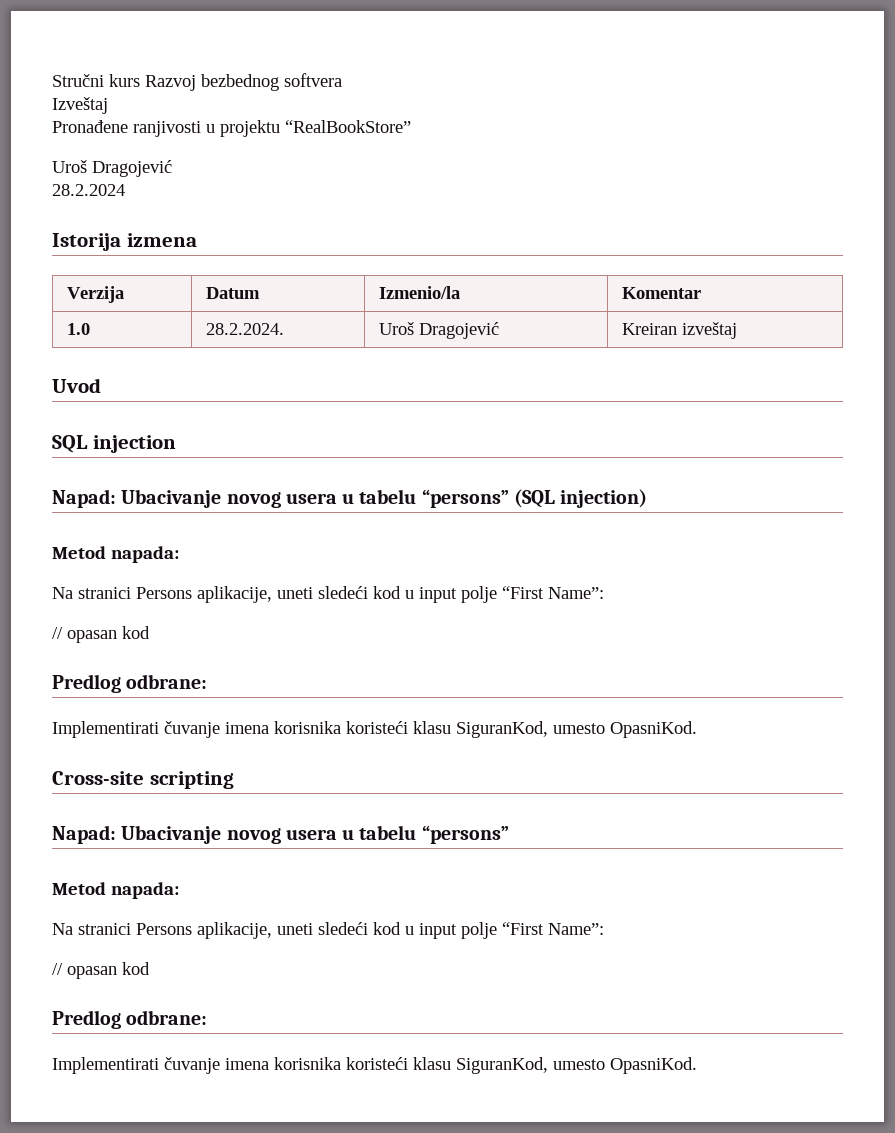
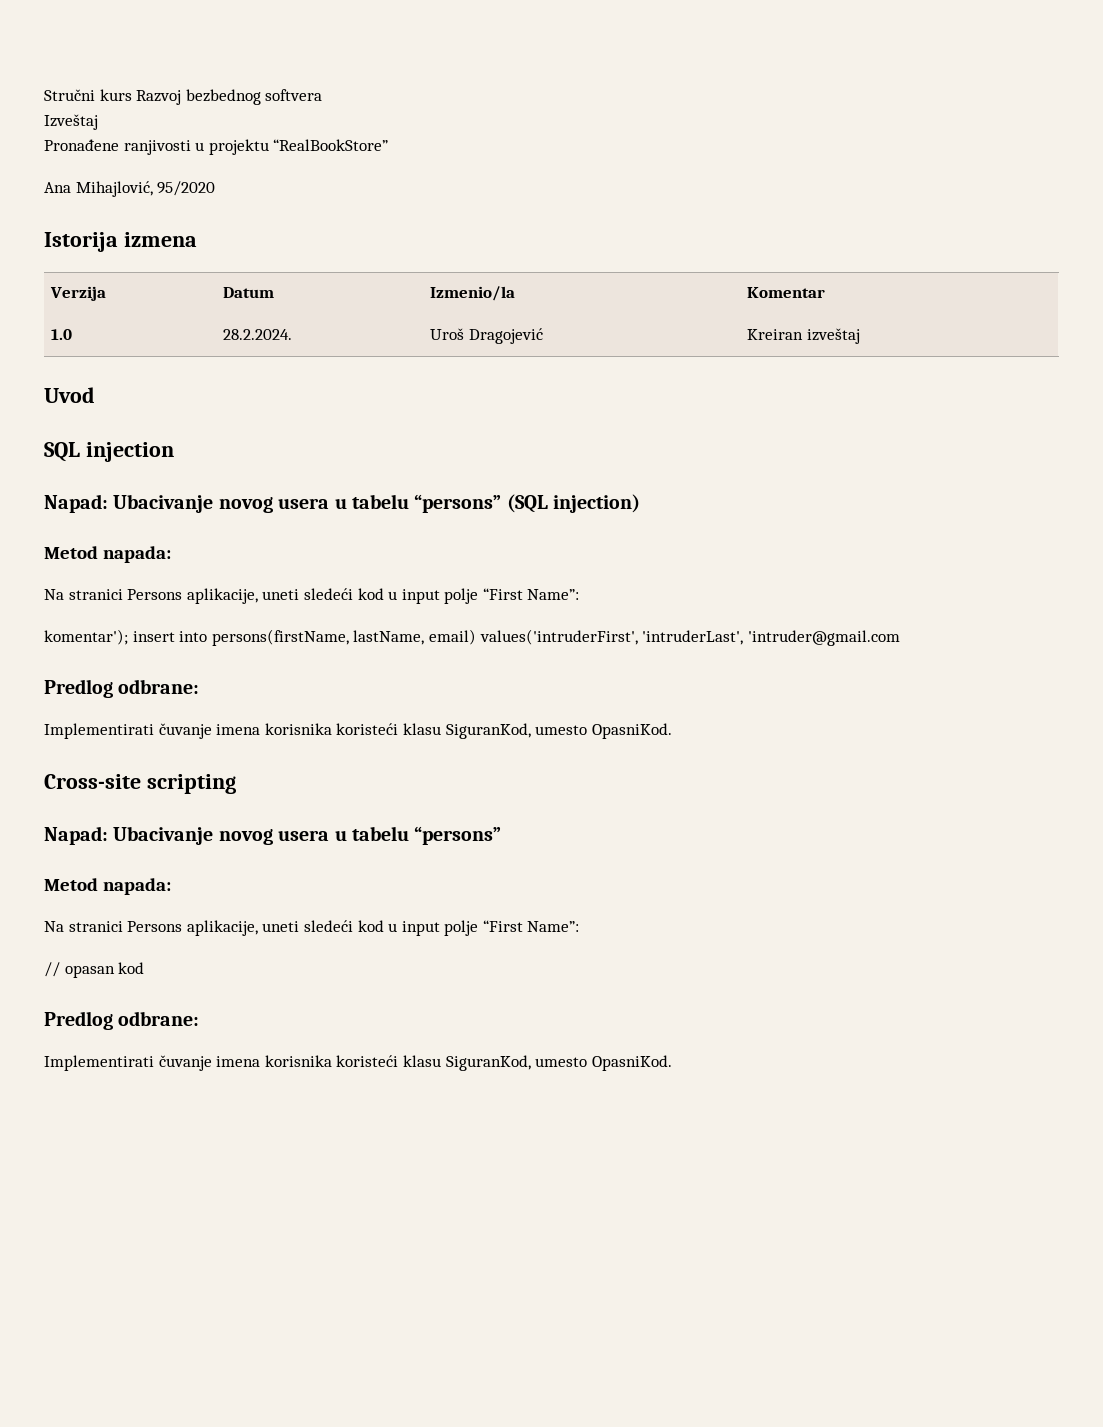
[52,160,172,177] [52,184,125,196] Uroš Dragojević // 28.2.2024 -> [44,181,216,197] Ana Mihajlović, 95/2020
[52,626,150,643] // opasan kod -> [44,629,900,646] komentar'); insert into persons(firstName, lastName, email) values('intruderFirst', 'intruderLast', 'intruder@gmail.com

